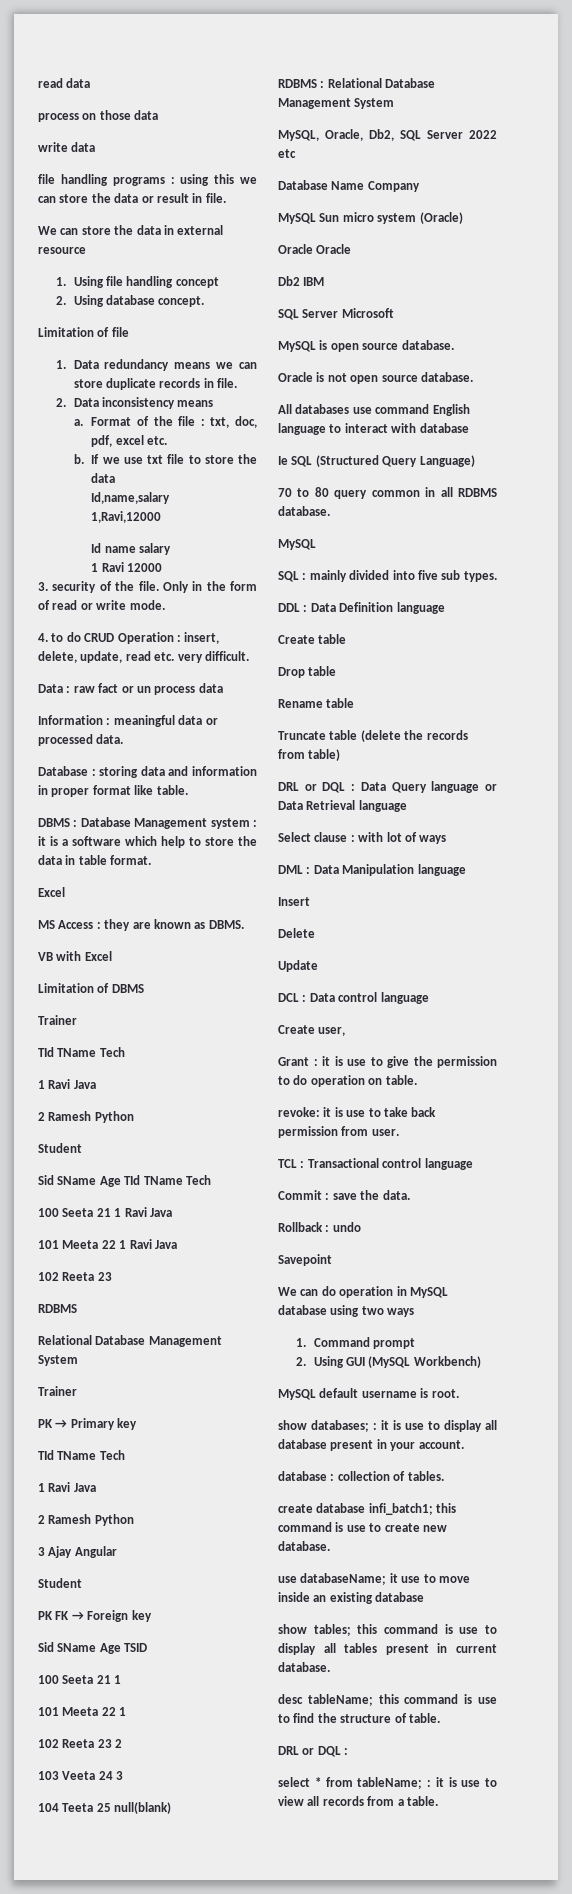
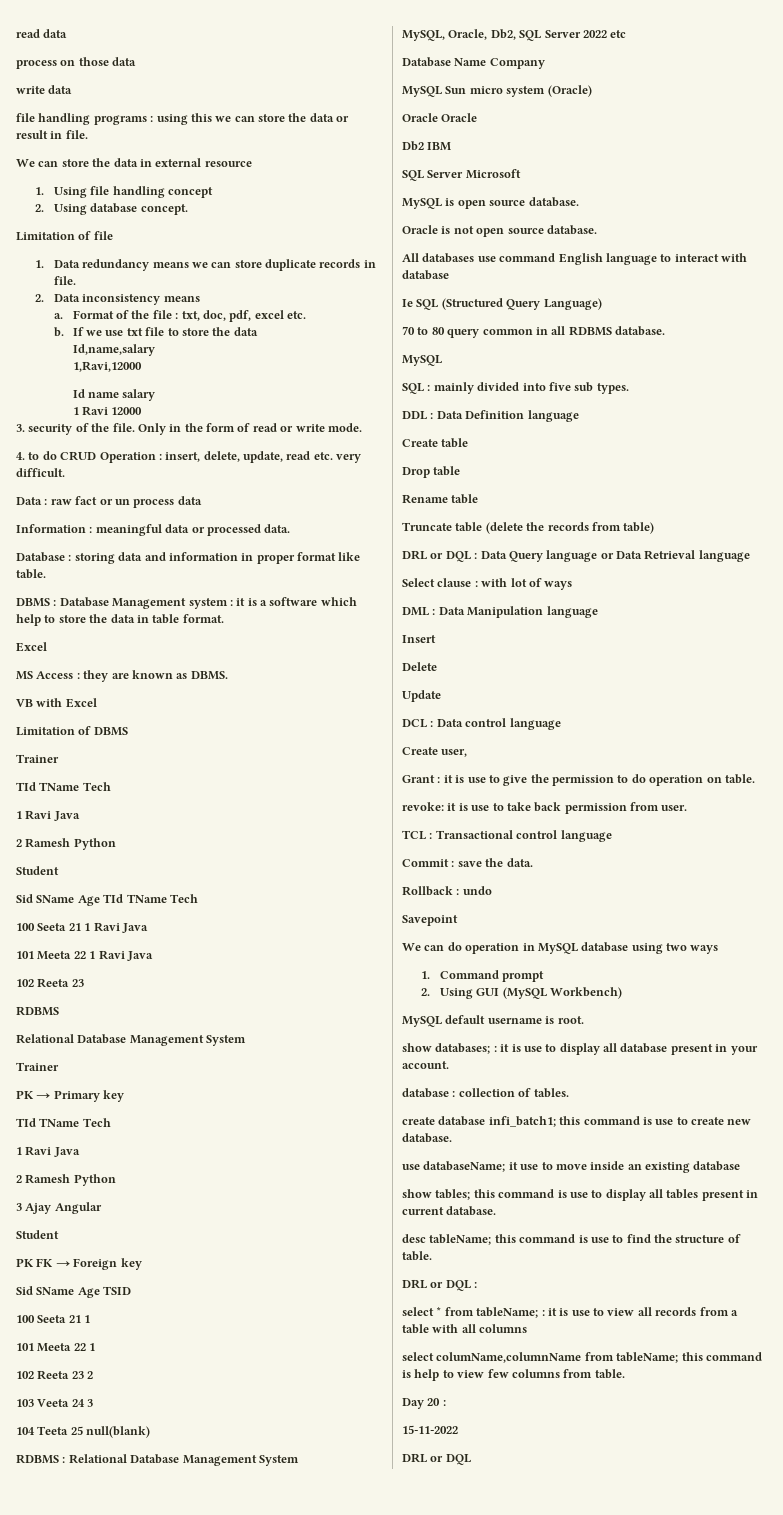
[406,1796,438,1806] table. -> [402,1324,528,1334] [402,1352,762,1363] [402,1369,625,1381] [402,1398,446,1409] [402,1425,458,1434] [402,1453,471,1465] table with all columns // select columName,columnName from tableName; this command is help to view few columns from table. // Day 20 : // 15-11-2022 // DRL or DQL

